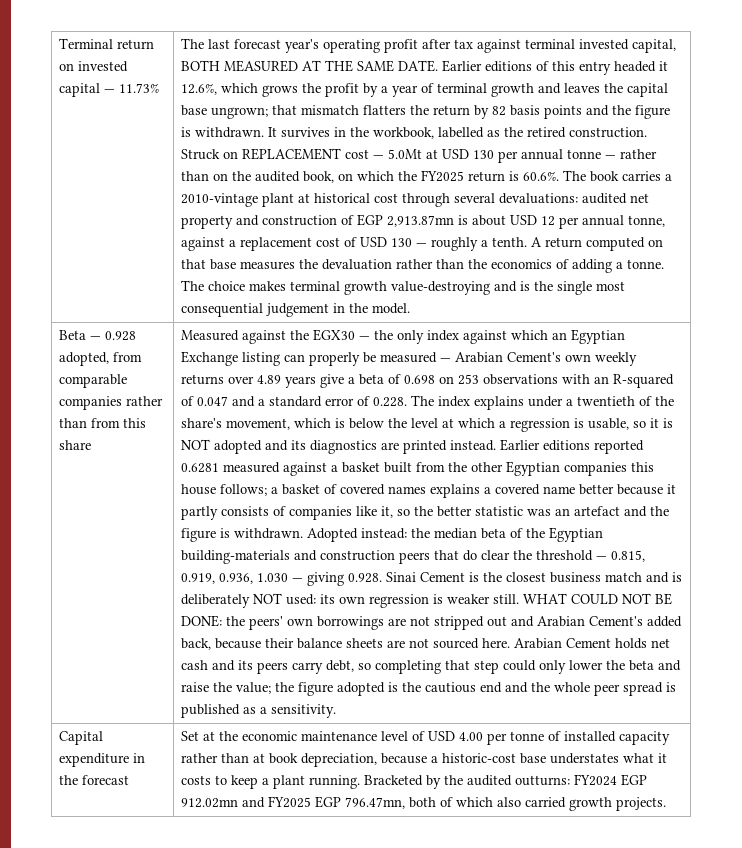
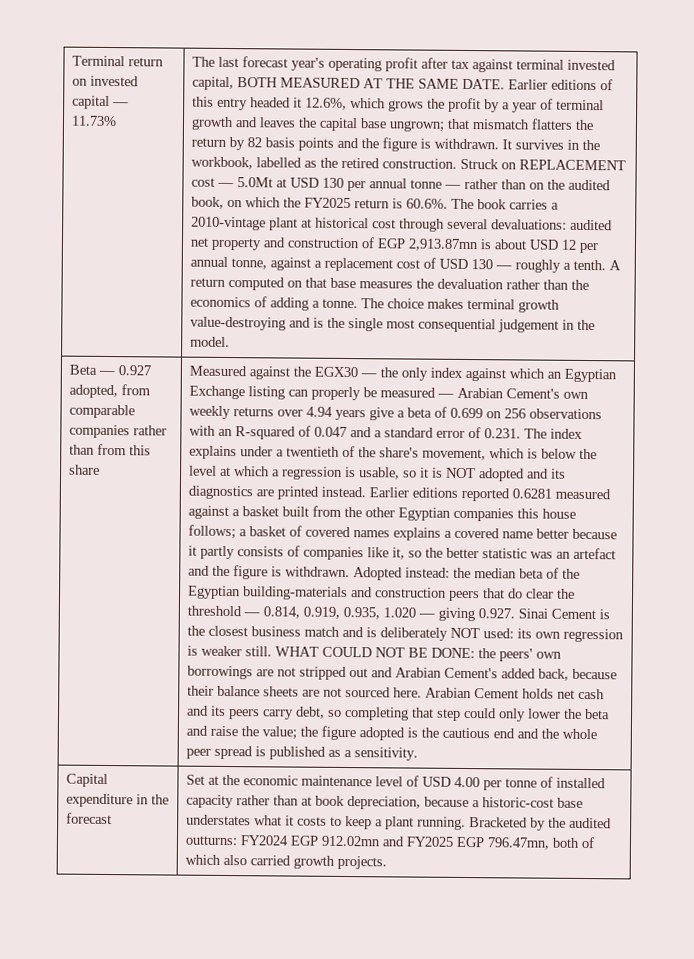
[105,331,137,341] 0.928 -> [117,365,151,376] 0.927
[257,375,282,384] 4.89 -> [305,406,333,417] 4.94
[404,374,480,385] 0.698 on 253 -> [449,407,526,419] 0.699 on 256
[373,397,408,407] 0.228. -> [483,428,521,439] 0.231.
[611,550,646,562] [181,573,289,584] 0.815, 0.919, 0.936, 1.030 -> [262,606,416,620] 0.814, 0.919, 0.935, 1.020
[348,573,383,583] 0.928. -> [477,608,515,619] 0.927.

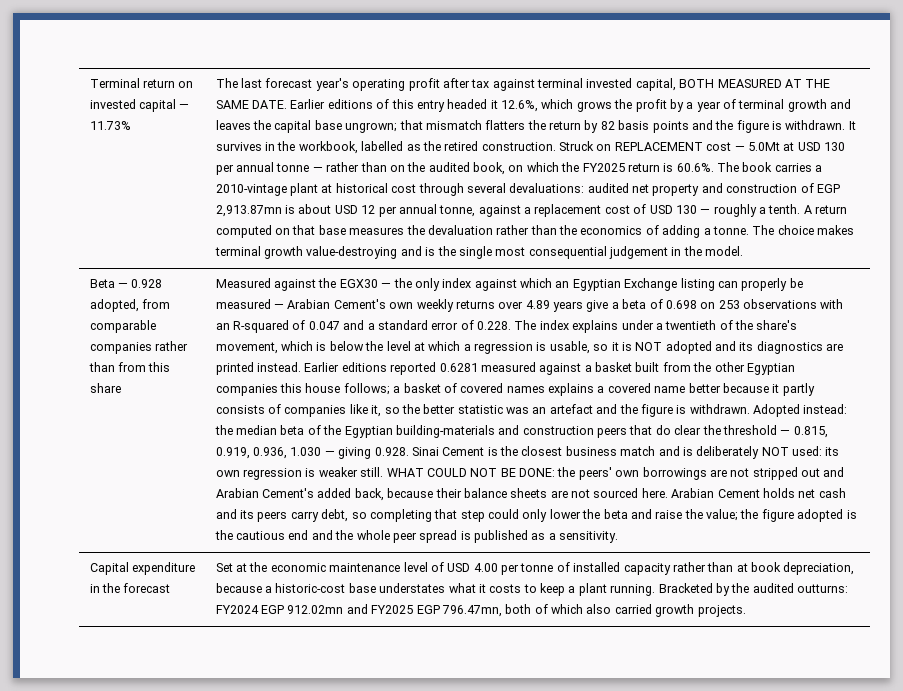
[117,365,151,376] 0.927 -> [131,279,163,288] 0.928
[305,406,333,417] 4.94 -> [525,300,550,309] 4.89
[449,407,526,419] 0.699 on 256 -> [665,300,740,309] 0.698 on 253
[483,428,521,439] 0.231. -> [477,321,512,330] 0.228.
[262,606,416,620] 0.814, 0.919, 0.935, 1.020 -> [793,426,828,438] [215,447,322,459] 0.815, 0.919, 0.936, 1.030
[477,608,515,619] 0.927. -> [374,447,409,456] 0.928.

